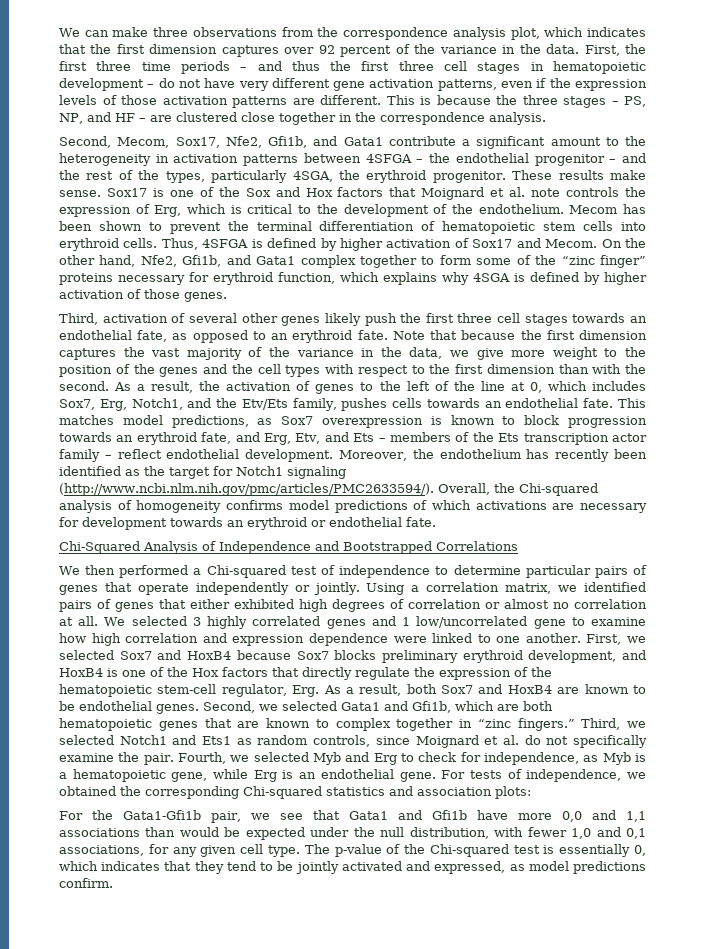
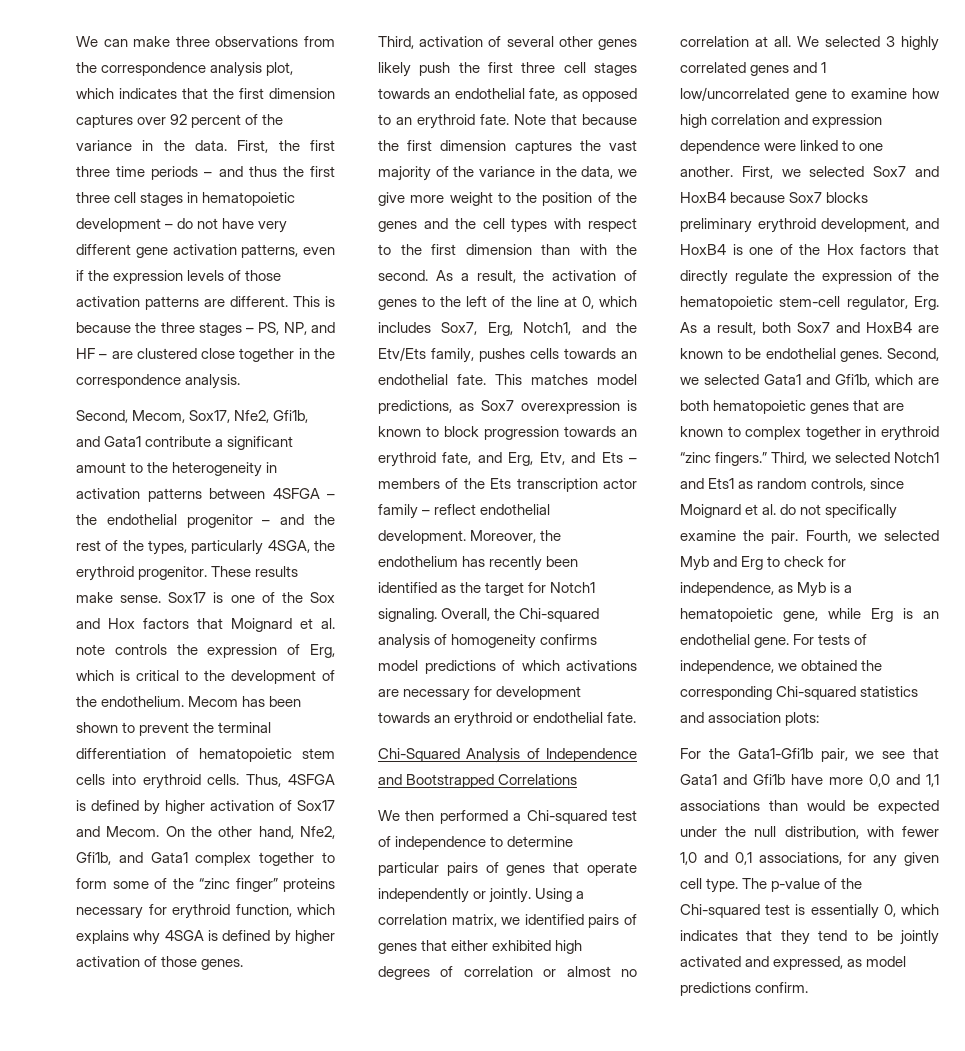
[287,466,346,479] [59,483,434,496] signaling (http://www.ncbi.nlm.nih.gov/pmc/articles/PMC2633594/). -> [378,608,437,622] signaling.
(472, 723) none -> [881,426,939,441] erythroid

